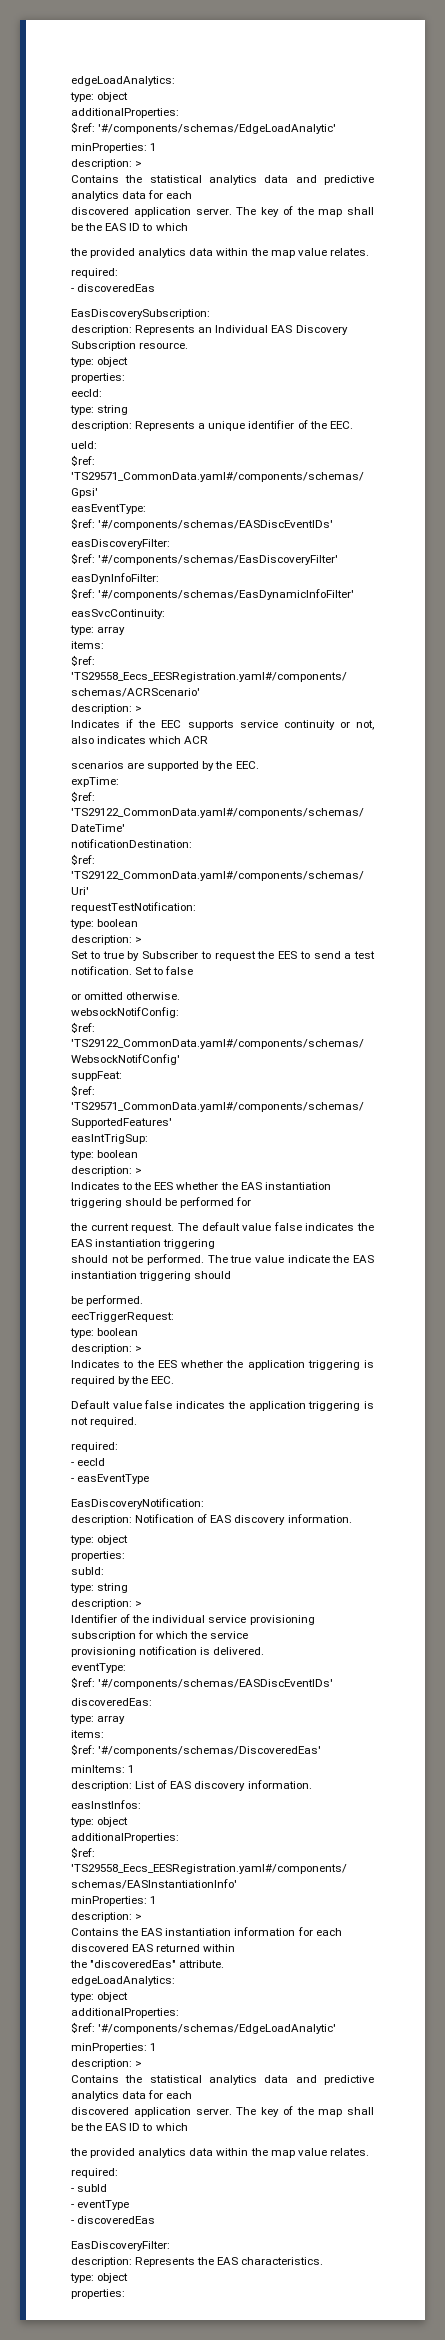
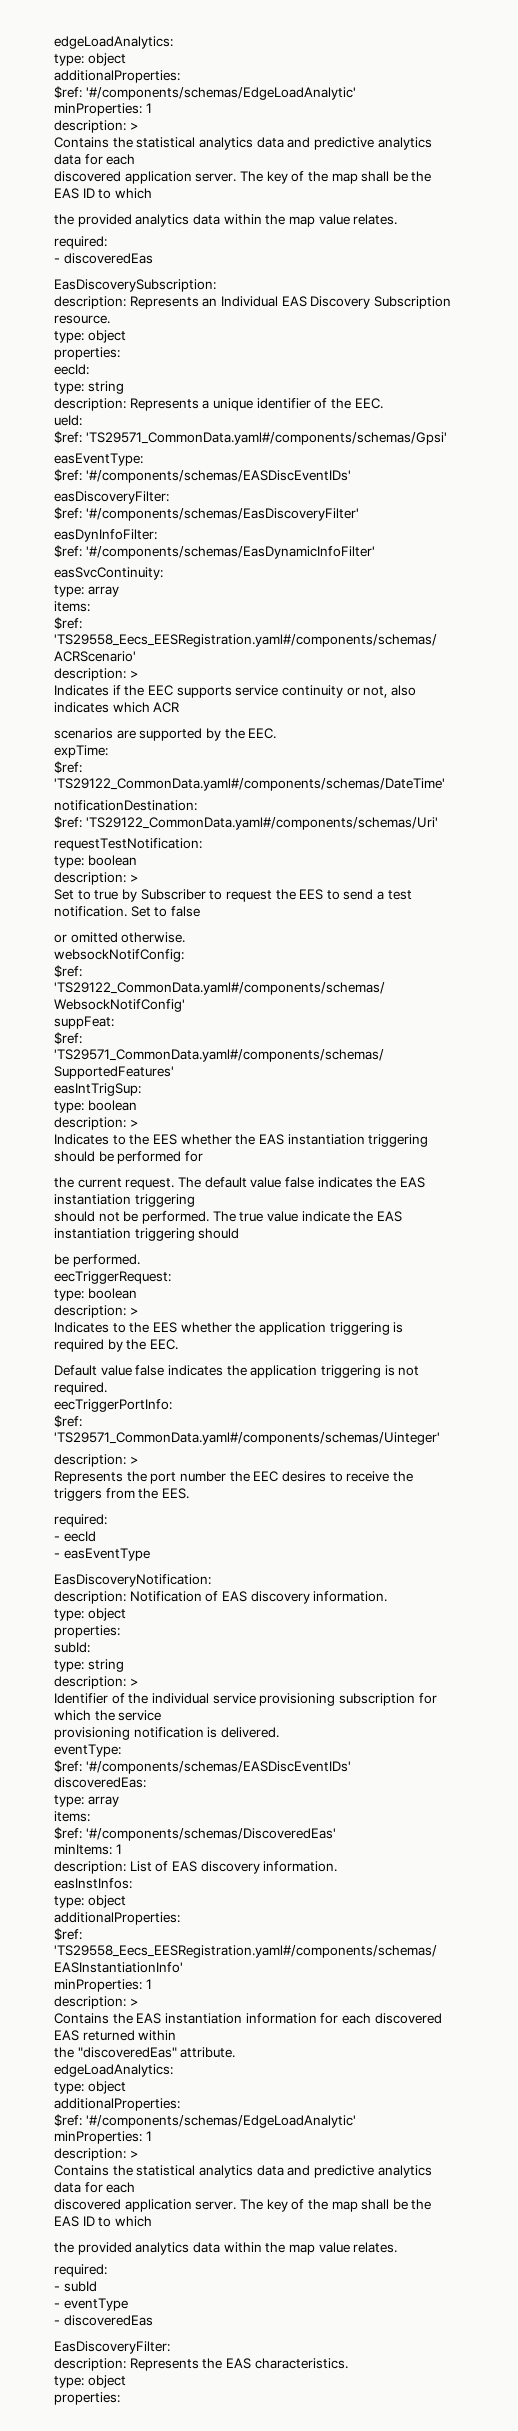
(138, 1422) none -> [54,1399,172,1412] [54,1415,82,1428] [54,1432,440,1445] [54,1454,138,1467] [54,1471,413,1484] [54,1488,189,1501] // eecTriggerPortInfo: // $ref: 'TS29571_CommonData.yaml#/components/schemas/Uinteger' // description: > // Represents the port number the EEC desires to receive the triggers from the EES.

